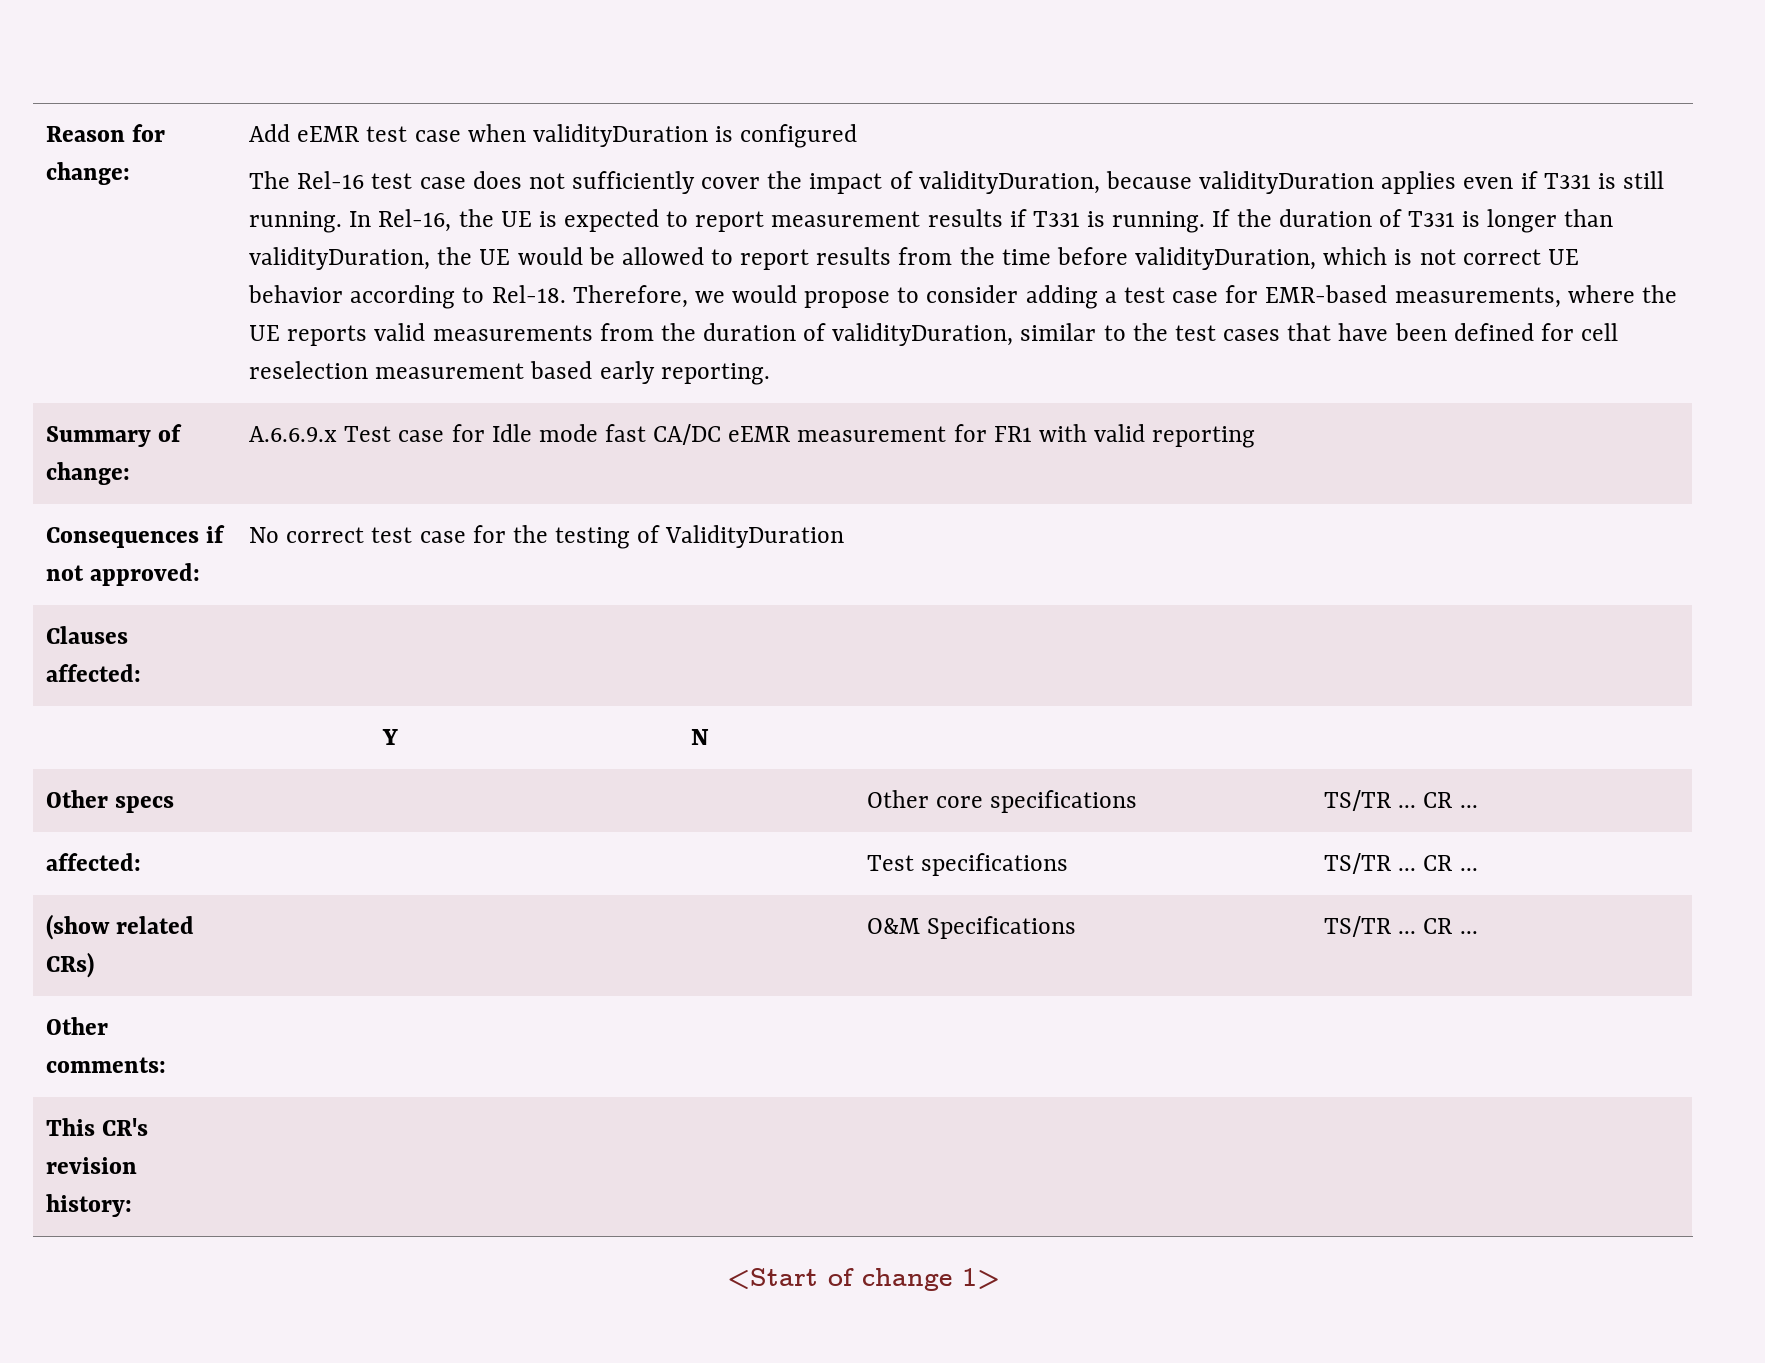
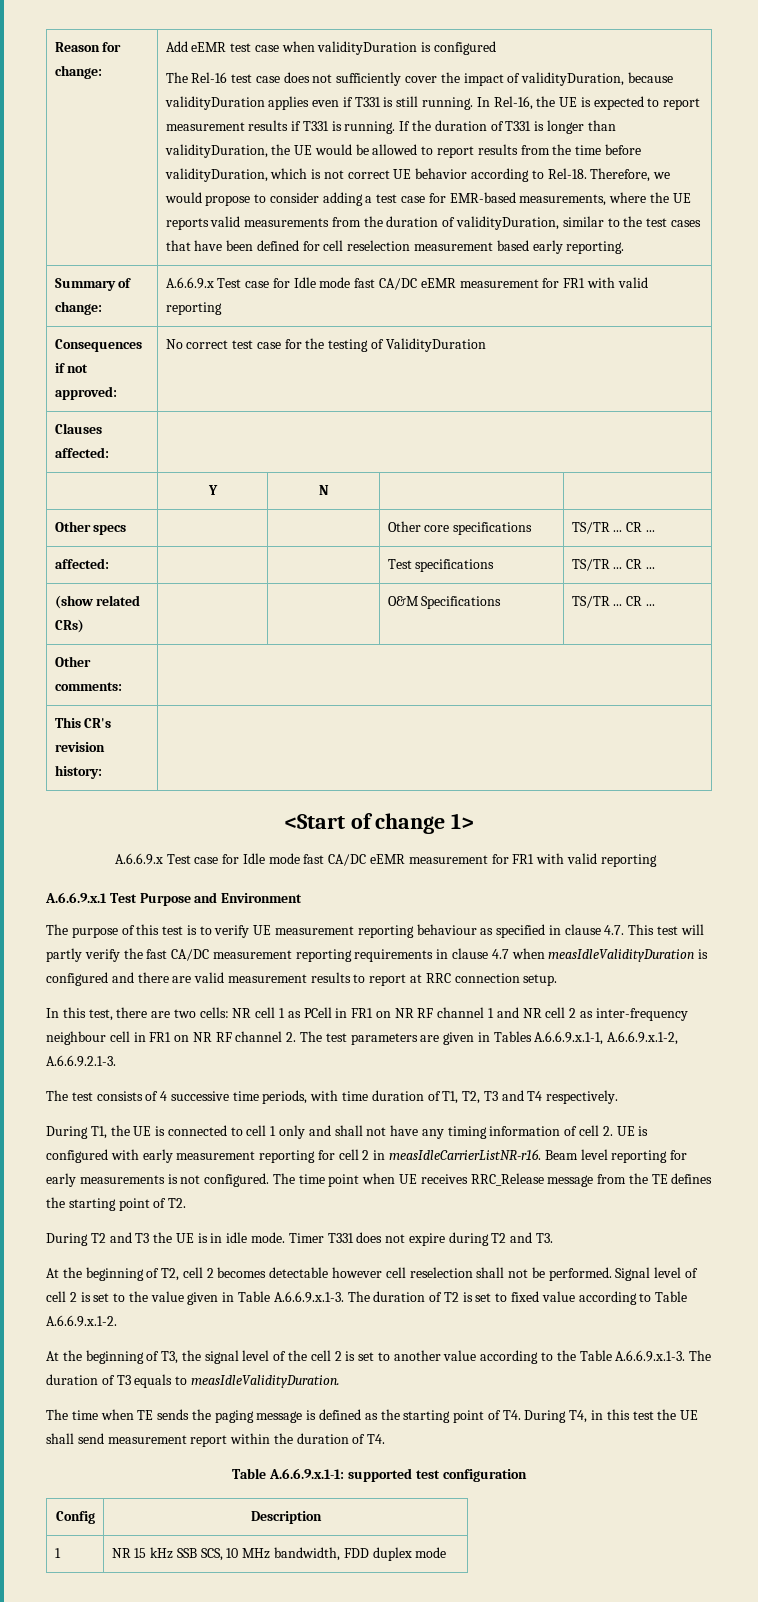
(1000, 1278) none -> [114,853,657,867] [45,892,303,906] [46,924,704,938] [46,948,709,962] [46,972,558,986] [46,1007,688,1021] [46,1031,679,1045] [46,1055,116,1067] [46,1090,619,1104] [46,1125,649,1139] [46,1149,688,1163] [46,1173,713,1187] [46,1197,187,1211] [46,1232,554,1246] [46,1267,699,1281] [46,1291,688,1305] [46,1315,117,1327] [46,1350,712,1364] [46,1374,340,1388] [46,1409,699,1423] [46,1433,386,1447] [232,1468,527,1482] [55,1511,95,1524] [250,1511,322,1524] [54,1548,61,1558] [111,1547,447,1561] // A.6.6.9.x Test case for Idle mode fast CA/DC eEMR measurement for FR1 with valid reporting // A.6.6.9.x.1 Test Purpose and Environment // The purpose of this test is to verify UE measurement reporting behaviour as specified in clause 4.7. This test will partly verify the fast CA/DC measurement reporting requirements in clause 4.7 when measIdleValidityDuration is configured and there are valid measurement results to report at RRC connection setup. // In this test, there are two cells: NR cell 1 as PCell in FR1 on NR RF channel 1 and NR cell 2 as inter-frequency neighbour cell in FR1 on NR RF channel 2. The test parameters are given in Tables A.6.6.9.x.1-1, A.6.6.9.x.1-2, A.6.6.9.2.1-3. // The test consists of 4 successive time periods, with time duration of T1, T2, T3 and T4 respectively. // During T1, the UE is connected to cell 1 only and shall not have any timing information of cell 2. UE is configured with early measurement reporting for cell 2 in measIdleCarrierListNR-r16. Beam level reporting for early measurements is not configured. The time point when UE receives RRC_Release message from the TE defines the starting point of T2. // During T2 and T3 the UE is in idle mode. Timer T331 does not expire during T2 and T3. // At the beginning of T2, cell 2 becomes detectable however cell reselection shall not be performed. Signal level of cell 2 is set to the value given in Table A.6.6.9.x.1-3. The duration of T2 is set to fixed value according to Table A.6.6.9.x.1-2. // At the beginning of T3, the signal level of the cell 2 is set to another value according to the Table A.6.6.9.x.1-3. The duration of T3 equals to measIdleValidityDuration. // The time when TE sends the paging message is defined as the starting point of T4. During T4, in this test the UE shall send measurement report within the duration of T4. // Table A.6.6.9.x.1-1: supported test configuration // Config | Description // 1 | NR 15 kHz SSB SCS, 10 MHz bandwidth, FDD duplex mode

